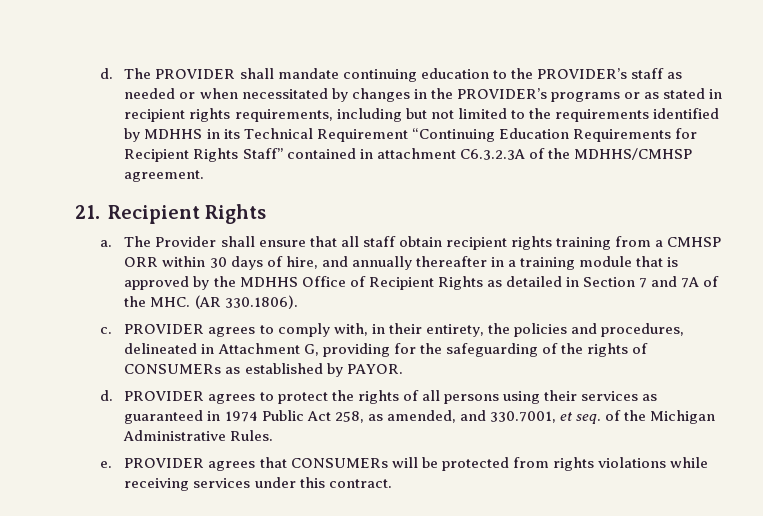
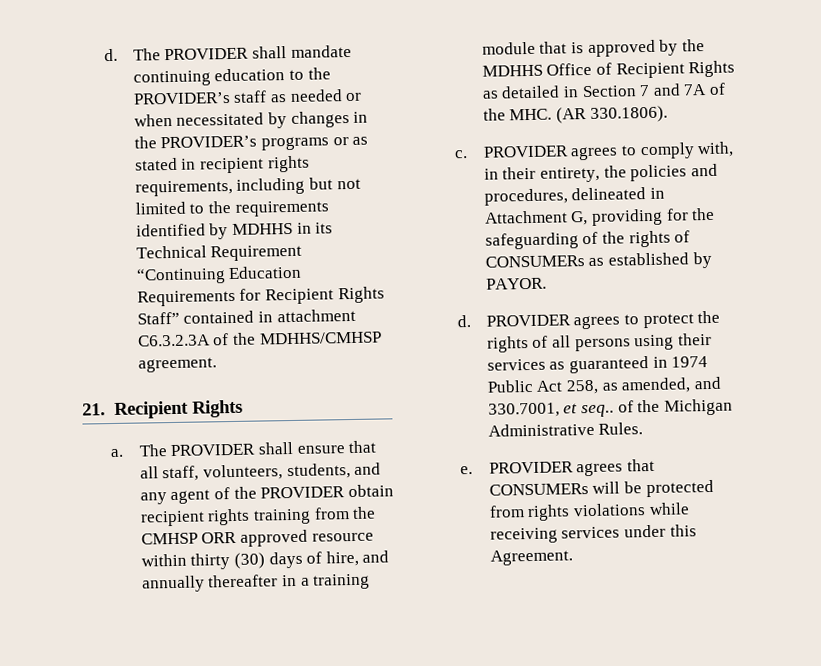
[155,236,217,247] Provider -> [170,443,257,457] PROVIDER
[362,236,396,247] staff -> [162,462,382,482] [139,486,346,505] staff, volunteers, students, and any agent of the PROVIDER
[655,240,664,247] a -> [352,506,377,519] the
[162,256,227,268] within 30 -> [239,529,374,547] [140,552,265,570] approved resource within thirty (30)
[575,414,601,424] seq. -> [580,404,614,418] seq..
[328,479,392,488] contract. -> [489,549,573,566] Agreement.

